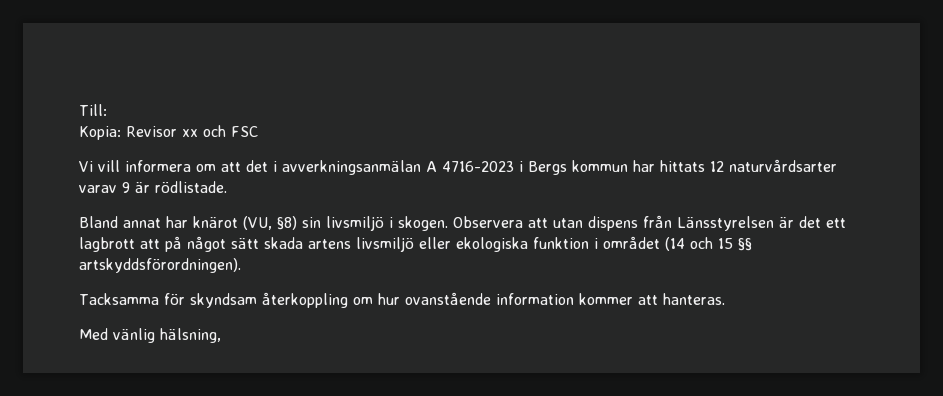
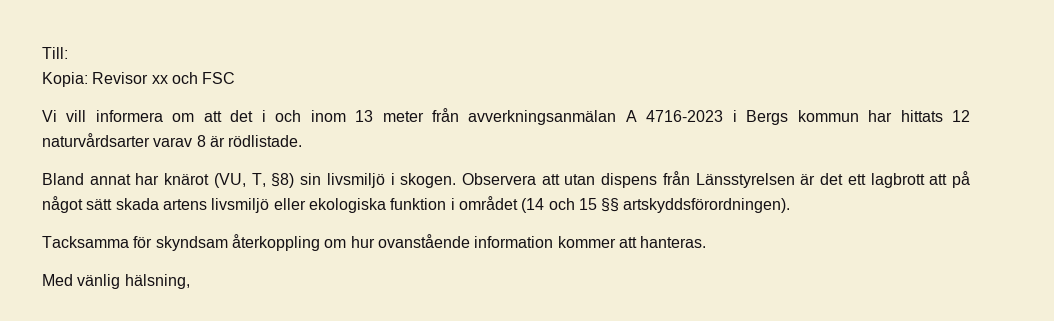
(277, 166) none -> [275,108,459,122] och inom 13 meter från
[122,182,130,193] 9 -> [196,135,206,147] 8
(272, 223) none -> [251,173,266,187] T,

